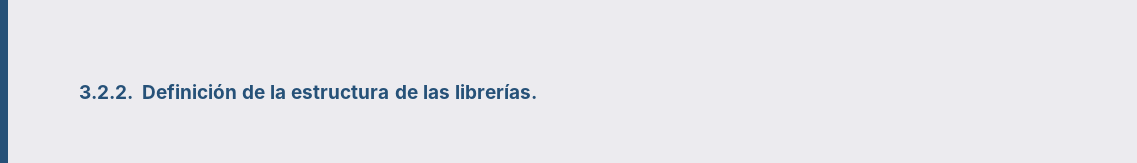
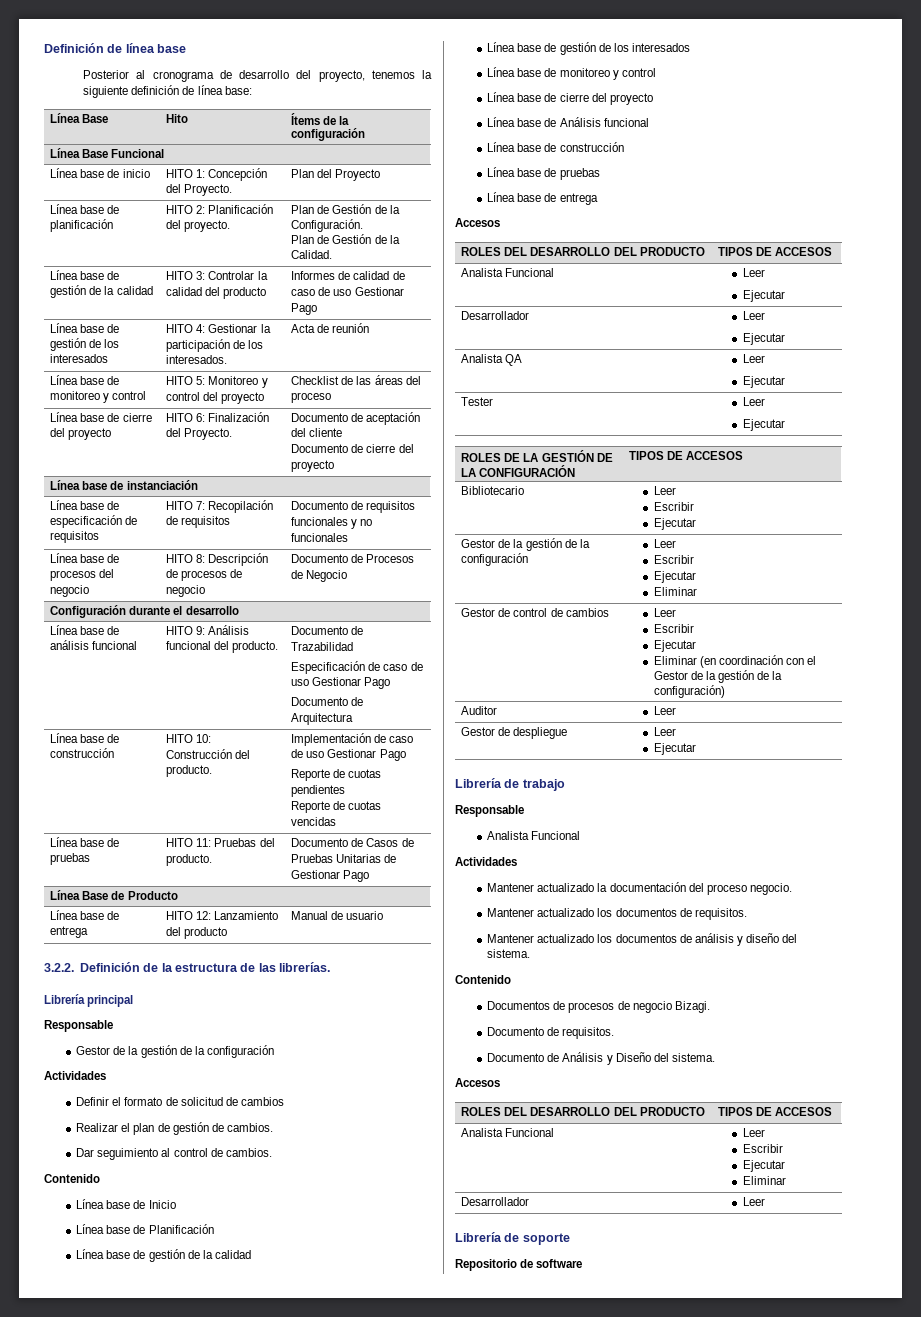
(79, 92) none -> [44,43,187,53] [83,70,433,82] [83,85,252,98] [50,113,109,123] [166,114,189,123] [291,113,350,125] [291,128,366,141] [50,148,165,158] [50,168,150,178] [166,168,268,181] [166,184,233,196] [291,169,381,181] [50,204,120,214] [50,219,114,232] [166,204,274,214] [166,220,231,232] [291,204,400,214] [291,219,364,232] [291,234,400,244] [291,250,333,259] [50,270,120,280] [50,285,153,298] [166,271,268,280] [166,287,267,299] [291,271,405,280] [291,287,404,296] [291,303,318,315] [50,323,120,333] [50,338,120,351] [50,354,109,363] [166,324,271,333] [166,339,264,352] [166,355,228,364] [291,323,370,333] [50,375,120,385] [50,391,147,403] [166,376,268,388] [166,392,265,404] [291,375,421,385] [291,392,332,403] [50,412,152,422] [50,428,112,440] [166,412,270,422] [166,428,233,440] [291,412,421,425] [291,428,343,437] [291,444,414,453] [291,460,335,472] [50,480,198,490] [50,500,120,510] [50,515,138,528] [50,531,100,543] [166,500,274,513] [166,516,231,528] [291,501,416,513] [291,517,373,529] [291,533,349,542] [50,553,120,563] [50,569,115,581] [50,585,90,597] [166,553,269,566] [166,569,243,581] [166,585,206,597] [291,554,415,563] [291,570,348,582] [50,605,239,618] [50,625,120,635] [50,640,138,650] [166,625,250,635] [166,641,279,653] [291,626,364,635] [291,642,354,651] [291,661,423,674] [291,677,391,689] [291,697,364,706] [291,713,354,725] [50,733,120,743] [50,748,115,758] [166,734,212,743] [166,749,251,759] [166,765,213,777] [291,733,414,746] [291,749,406,761] [291,769,382,781] [291,785,346,797] [291,801,382,813] [291,817,337,826] [50,837,120,847] [50,853,91,865] [166,838,275,847] [166,854,213,866] [291,838,414,847] [291,854,397,863] [291,870,370,882] [50,890,178,900] [50,910,120,920] [50,926,89,938] [166,911,279,920] [166,927,228,939] [291,911,384,920] Definición de línea base // Posterior al cronograma de desarrollo del proyecto, tenemos la siguiente definición de línea base: // Línea Base | Hito | Ítems de la configuración // Línea Base Funcional // Línea base de inicio | HITO 1: Concepción del Proyecto. | Plan del Proyecto // Línea base de planificación | HITO 2: Planificación del proyecto. | Plan de Gestión de la Configuración. // Plan de Gestión de la Calidad. // Línea base de gestión de la calidad | HITO 3: Controlar la calidad del producto | Informes de calidad de caso de uso Gestionar Pago // Línea base de gestión de los interesados | HITO 4: Gestionar la participación de los interesados. | Acta de reunión // Línea base de monitoreo y control | HITO 5: Monitoreo y control del proyecto | Checklist de las áreas del proceso // Línea base de cierre del proyecto | HITO 6: Finalización del Proyecto. | Documento de aceptación del cliente // Documento de cierre del proyecto // Línea base de instanciación // Línea base de especificación de requisitos | HITO 7: Recopilación de requisitos | Documento de requisitos funcionales y no funcionales // Línea base de procesos del negocio | HITO 8: Descripción de procesos de negocio | Documento de Procesos de Negocio // Configuración durante el desarrollo // Línea base de análisis funcional | HITO 9: Análisis funcional del producto. | Documento de Trazabilidad // Especificación de caso de uso Gestionar Pago // Documento de Arquitectura // Línea base de construcción | HITO 10: Construcción del producto. | Implementación de caso de uso Gestionar Pago // Reporte de cuotas pendientes // Reporte de cuotas vencidas // Línea base de pruebas | HITO 11: Pruebas del producto. | Documento de Casos de Pruebas Unitarias de Gestionar Pago // Línea Base de Producto // Línea base de entrega | HITO 12: Lanzamiento del producto | Manual de usuario //
(537, 91) none -> [44,994,134,1007] [44,1020,113,1032] [76,1045,274,1058] [44,1071,106,1080] [76,1097,284,1106] [76,1122,273,1135] [76,1148,272,1160] [44,1174,100,1183] [76,1199,176,1209] [76,1224,214,1234] [76,1249,251,1262] [487,42,690,55] [487,67,656,80] [487,92,653,105] [487,117,649,127] [487,142,624,152] [487,167,600,180] [487,192,598,205] [455,218,500,227] [461,247,705,256] [718,247,833,256] [461,268,555,277] [742,268,765,277] [742,290,785,302] [461,311,530,320] [742,311,765,320] [742,333,785,345] [461,354,523,366] [742,354,765,363] [742,376,785,388] [461,397,494,406] [742,397,765,406] [742,419,785,431] [461,450,613,462] [461,465,576,477] [629,451,744,460] [461,486,525,495] [653,486,676,495] [653,502,694,511] [653,518,696,530] [461,538,590,551] [461,553,529,566] [653,539,676,548] [653,555,694,564] [653,571,696,583] [653,587,697,596] [461,608,609,617] [653,608,676,617] [653,624,694,633] [653,640,696,652] [653,655,817,668] [653,670,783,683] [653,685,725,698] [461,706,498,715] [653,706,676,715] [461,727,568,739] [653,727,676,736] [653,743,696,755] [455,778,565,791] [455,805,524,817] [487,831,581,840] [455,857,517,866] [487,882,792,895] [487,908,747,920] [487,933,798,946] [487,949,531,958] [455,975,511,984] [487,1001,710,1013] [487,1027,615,1039] [487,1052,715,1065] [455,1078,500,1087] [461,1107,705,1116] [718,1107,833,1116] [461,1128,555,1137] [742,1128,765,1137] [742,1144,783,1153] [742,1160,785,1172] [742,1176,786,1185] [461,1197,530,1206] [742,1197,765,1206] [455,1232,570,1245] [455,1259,583,1271] // Librería principal // Responsable // Gestor de la gestión de la configuración // Actividades // Definir el formato de solicitud de cambios // Realizar el plan de gestión de cambios. // Dar seguimiento al control de cambios. // Contenido // Línea base de Inicio // Línea base de Planificación // Línea base de gestión de la calidad // Línea base de gestión de los interesados // Línea base de monitoreo y control // Línea base de cierre del proyecto // Línea base de Análisis funcional // Línea base de construcción // Línea base de pruebas // Línea base de entrega // Accesos // ROLES DEL DESARROLLO DEL PRODUCTO | TIPOS DE ACCESOS // Analista Funcional | Leer // Ejecutar // Desarrollador | Leer // Ejecutar // Analista QA | Leer // Ejecutar // Tester | Leer // Ejecutar // ROLES DE LA GESTIÓN DE LA CONFIGURACIÓN | TIPOS DE ACCESOS // Bibliotecario | Leer // Escribir // Ejecutar // Gestor de la gestión de la configuración | Leer // Escribir // Ejecutar // Eliminar // Gestor de control de cambios | Leer // Escribir // Ejecutar // Eliminar (en coordinación con el Gestor de la gestión de la configuración) // Auditor | Leer // Gestor de despliegue | Leer // Ejecutar // Librería de trabajo // Responsable // Analista Funcional // Actividades // Mantener actualizado la documentación del proceso negocio. // Mantener actualizado los documentos de requisitos. // Mantener actualizado los documentos de análisis y diseño del sistema. // Contenido // Documentos de procesos de negocio Bizagi. // Documento de requisitos. // Documento de Análisis y Diseño del sistema. // Accesos // ROLES DEL DESARROLLO DEL PRODUCTO | TIPOS DE ACCESOS // Analista Funcional | Leer // Escribir // Ejecutar // Eliminar // Desarrollador | Leer // Librería de soporte // Repositorio de software

